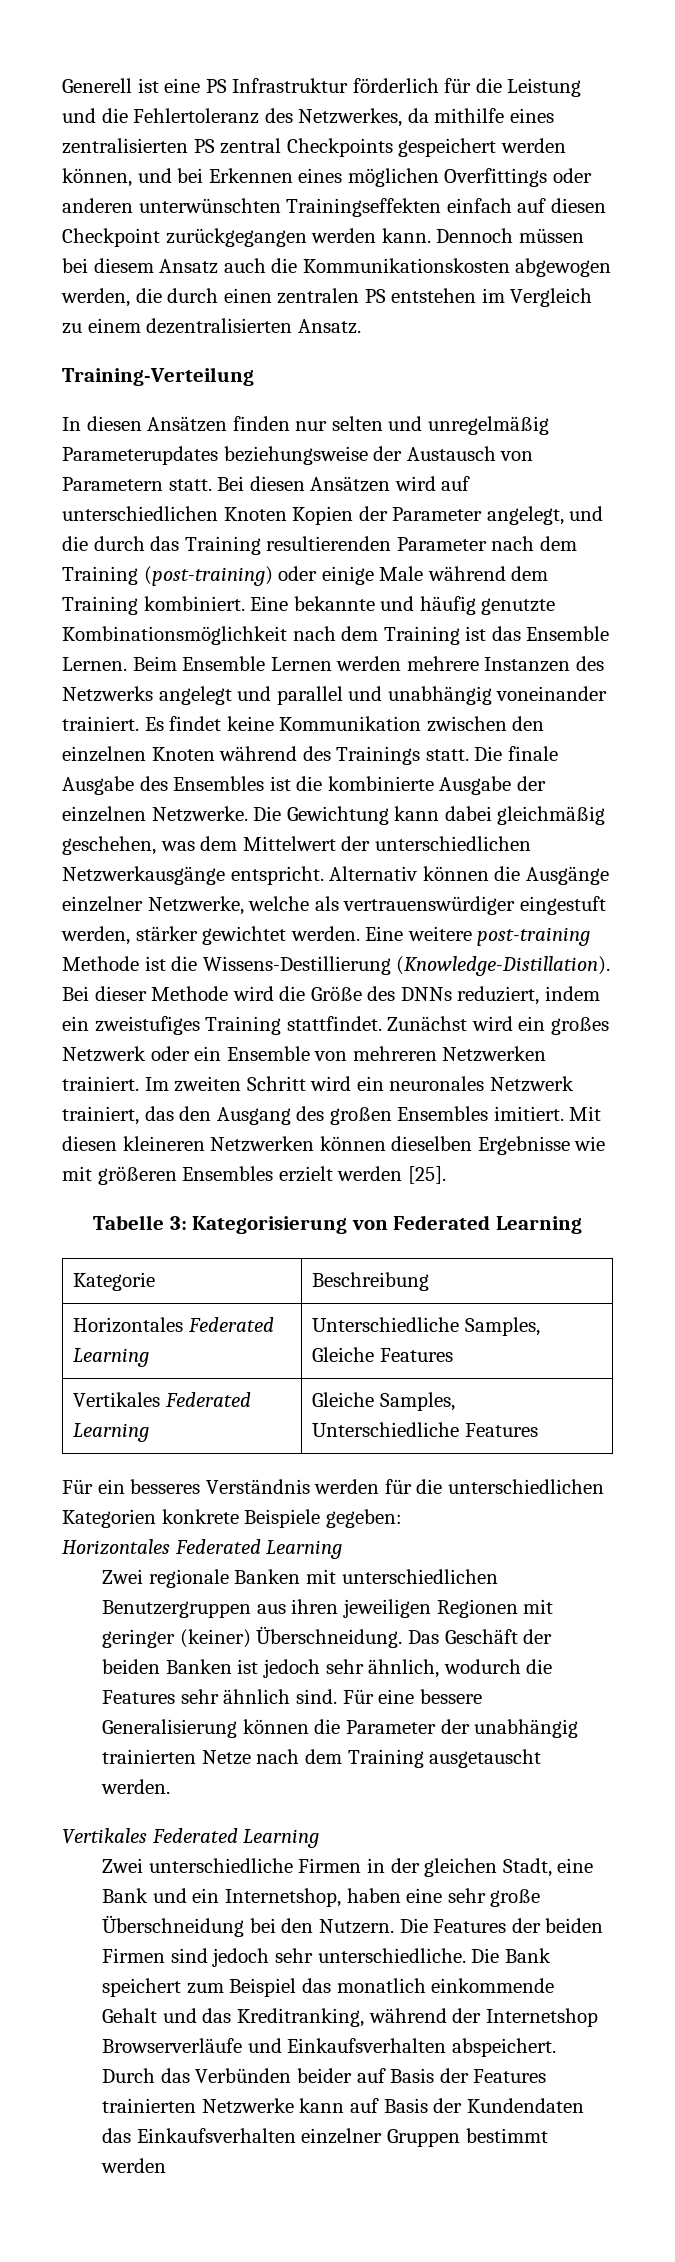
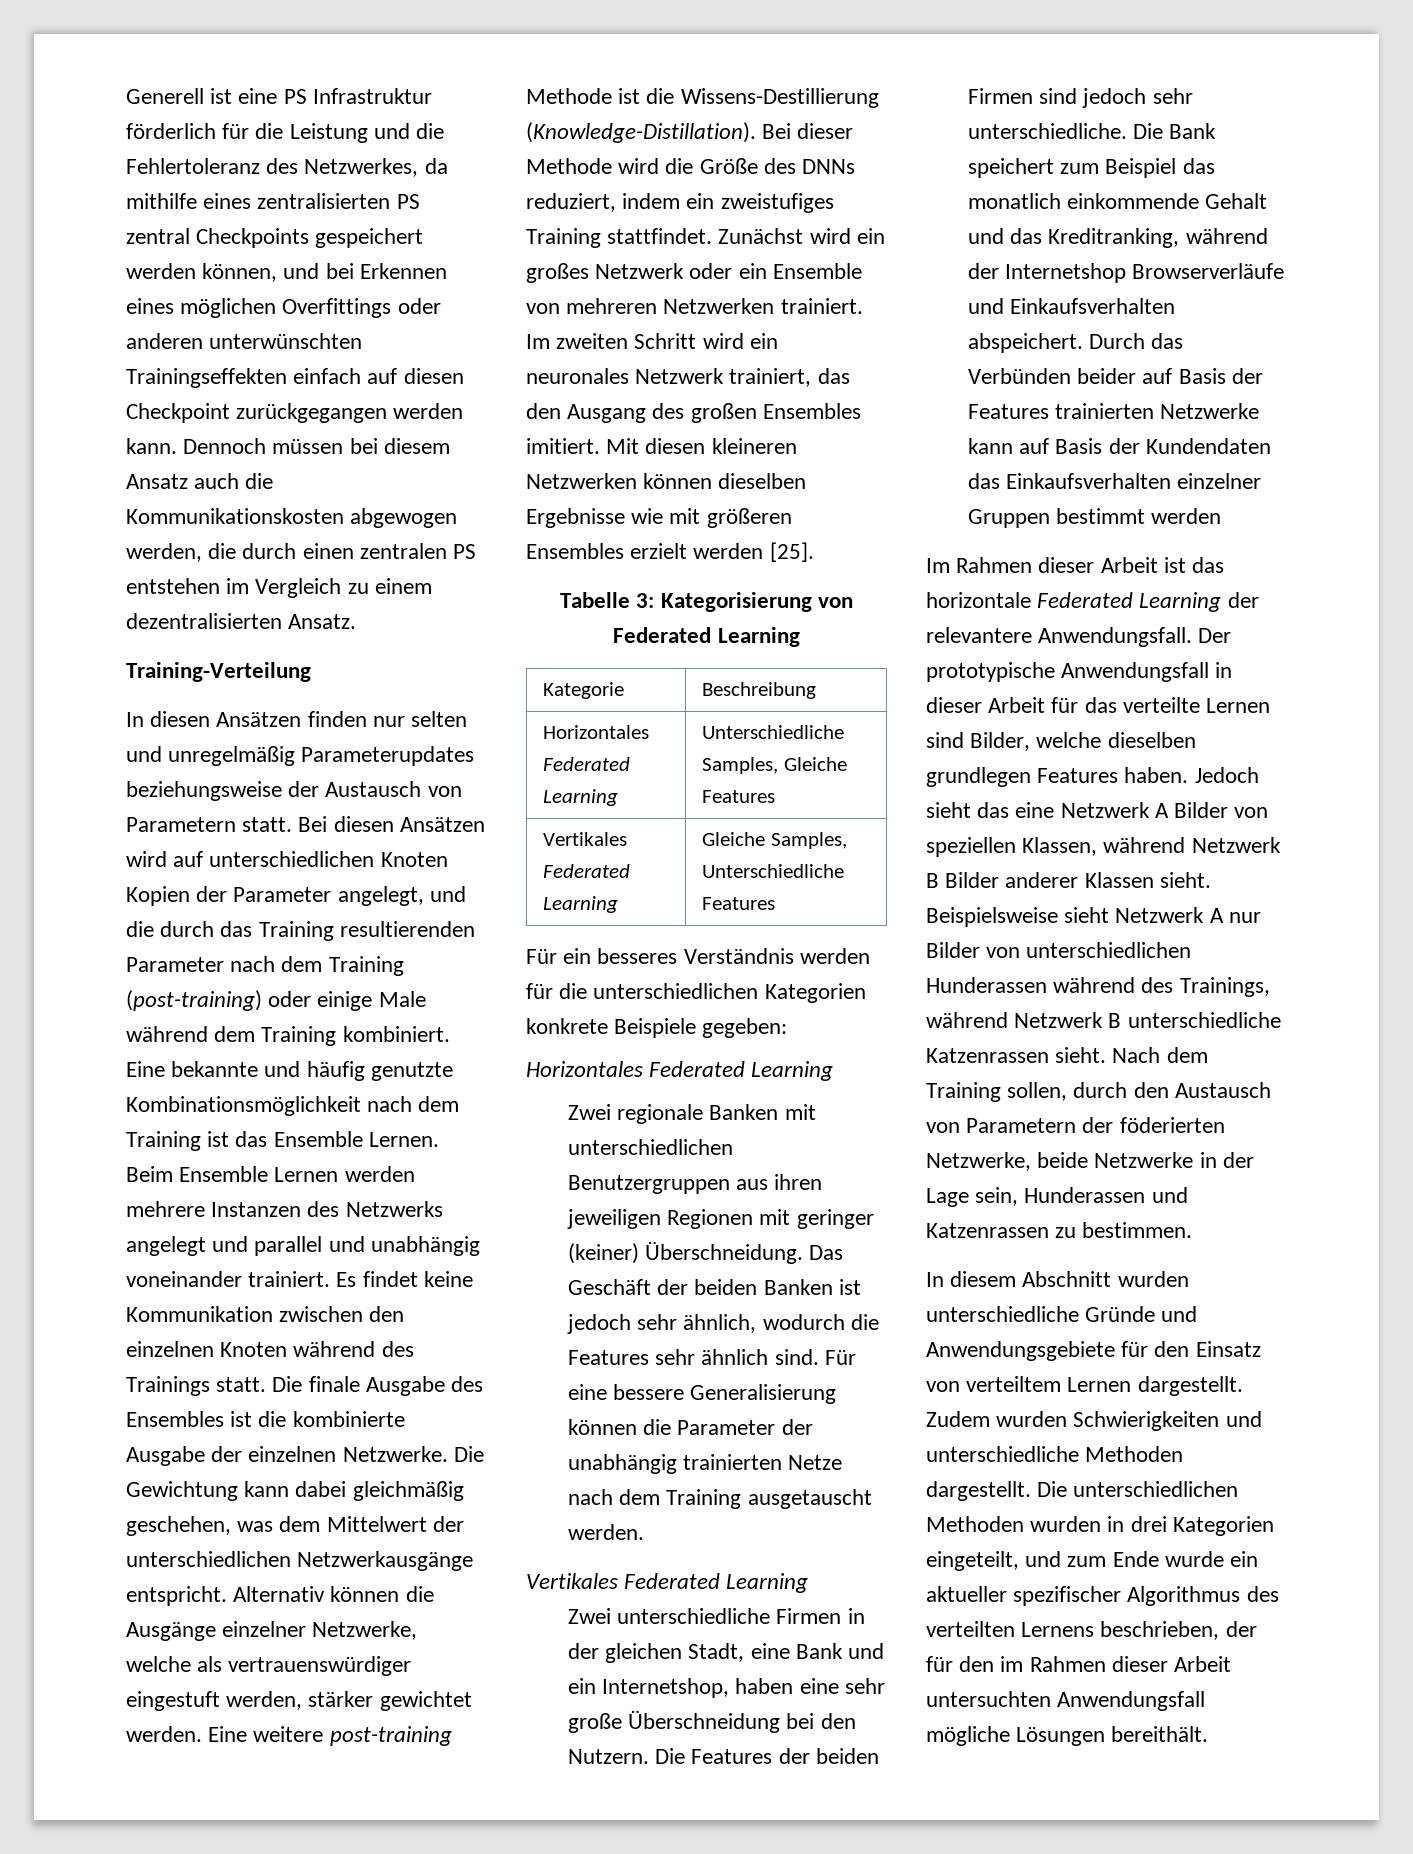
(167, 2165) none -> [926,557,1225,573] [926,592,1259,612] [926,627,1232,647] [926,662,1233,682] [926,697,1271,713] [926,732,1196,751] [926,767,1259,787] [926,802,1269,818] [926,837,1281,857] [926,872,1211,888] [926,907,1261,927] [926,942,1192,958] [926,977,1270,997] [926,1012,1281,1028] [926,1047,1208,1063] [926,1082,1271,1102] [926,1117,1225,1133] [926,1152,1254,1171] [926,1187,1188,1207] [926,1222,1193,1238] [926,1271,1189,1287] [926,1306,1198,1322] [926,1341,1261,1361] [926,1376,1243,1396] [926,1411,1262,1431] [926,1446,1184,1462] [926,1481,1239,1501] [926,1516,1274,1536] [926,1551,1259,1571] [926,1586,1279,1606] [926,1621,1257,1640] [926,1656,1232,1672] [926,1691,1206,1711] [926,1726,1209,1746] // Im Rahmen dieser Arbeit ist das horizontale Federated Learning der relevantere Anwendungsfall. Der prototypische Anwendungsfall in dieser Arbeit für das verteilte Lernen sind Bilder, welche dieselben grundlegen Features haben. Jedoch sieht das eine Netzwerk A Bilder von speziellen Klassen, während Netzwerk B Bilder anderer Klassen sieht. Beispielsweise sieht Netzwerk A nur Bilder von unterschiedlichen Hunderassen während des Trainings, während Netzwerk B unterschiedliche Katzenrassen sieht. Nach dem Training sollen, durch den Austausch von Parametern der föderierten Netzwerke, beide Netzwerke in der Lage sein, Hunderassen und Katzenrassen zu bestimmen. // In diesem Abschnitt wurden unterschiedliche Gründe und Anwendungsgebiete für den Einsatz von verteiltem Lernen dargestellt. Zudem wurden Schwierigkeiten und unterschiedliche Methoden dargestellt. Die unterschiedlichen Methoden wurden in drei Kategorien eingeteilt, und zum Ende wurde ein aktueller spezifischer Algorithmus des verteilten Lernens beschrieben, der für den im Rahmen dieser Arbeit untersuchten Anwendungsfall mögliche Lösungen bereithält.

